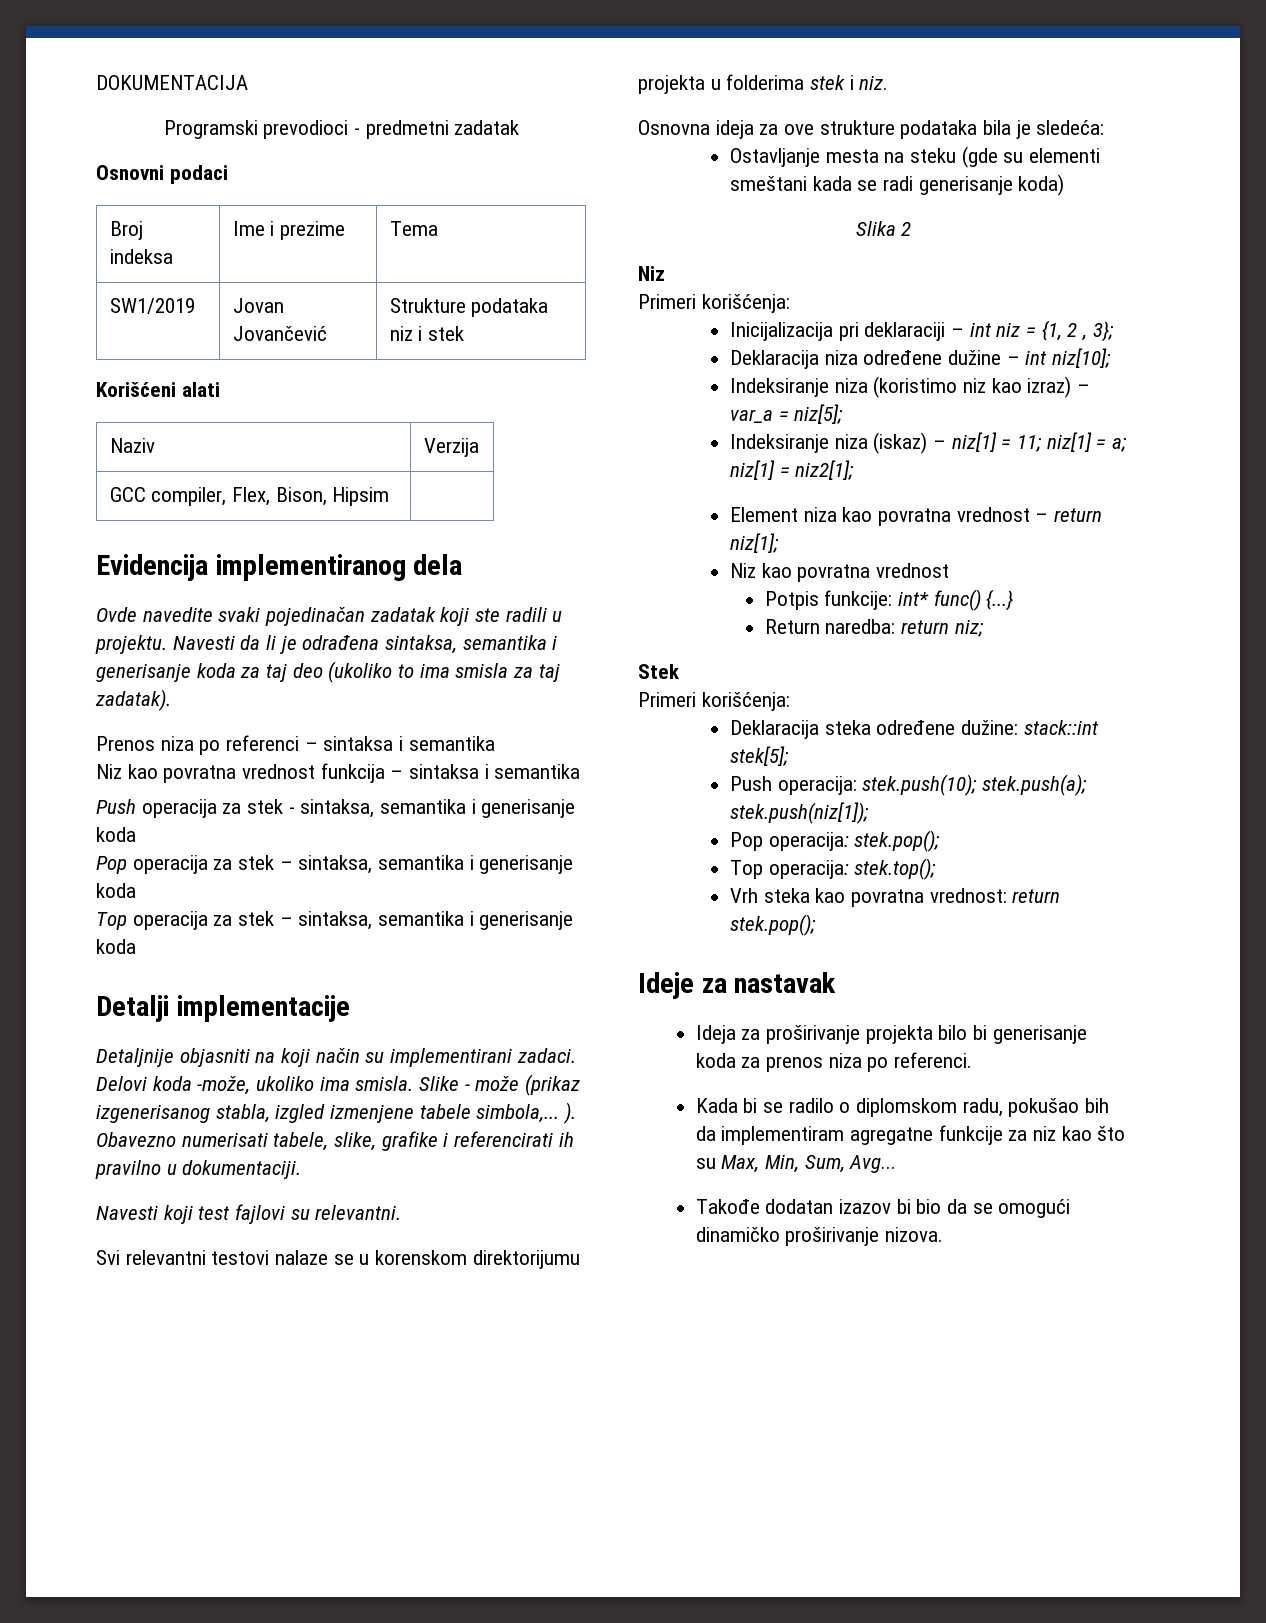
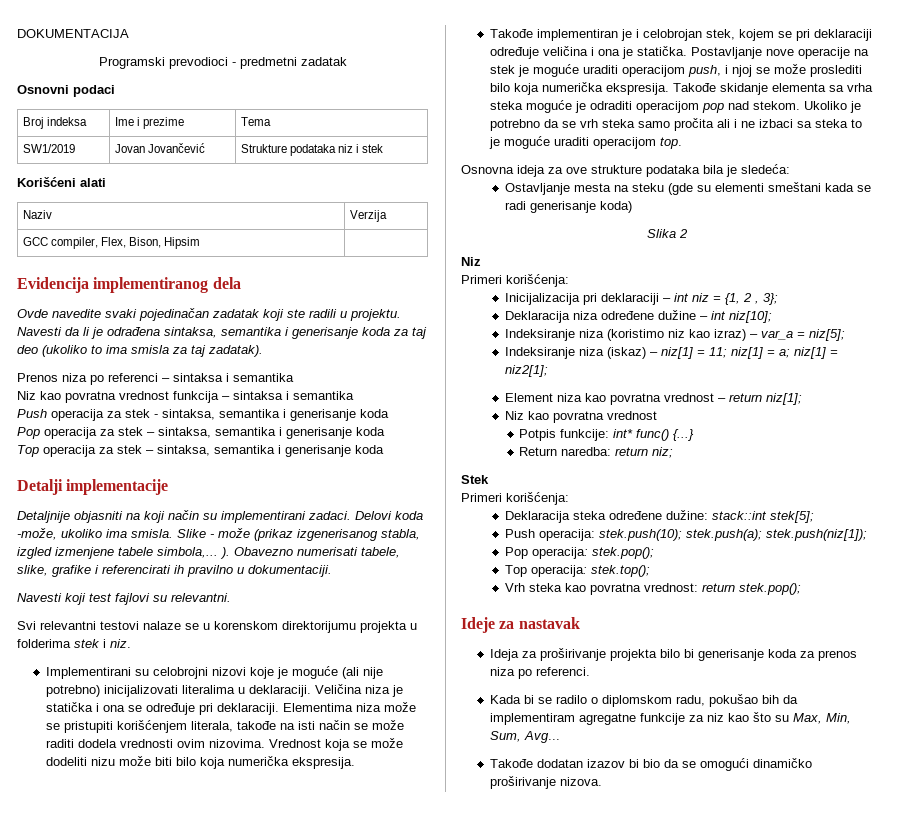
(889, 82) none -> [45,666,383,679] [45,684,403,697] [45,702,416,715] [45,720,404,733] [45,738,403,751] [45,756,355,769] [489,29,872,41] [489,46,869,59] [489,64,862,77] [489,82,873,95] [489,100,861,113] [489,118,862,131] [488,136,682,149] // Implementirani su celobrojni nizovi koje je moguće (ali nije potrebno) inicijalizovati literalima u deklaraciji. Veličina niza je statička i ona se određuje pri deklaraciji. Elementima niza može se pristupiti korišćenjem literala, takođe na isti način se može raditi dodela vrednosti ovim nizovima. Vrednost koja se može dodeliti nizu može biti bilo koja numerička ekspresija. // Takođe implementiran je i celobrojan stek, kojem se pri deklaraciji određuje veličina i ona je statička. Postavljanje nove operacije na stek je moguće uraditi operacijom push, i njoj se može proslediti bilo koja numerička ekspresija. Takođe skidanje elementa sa vrha steka moguće je odraditi operacijom pop nad stekom. Ukoliko je potrebno da se vrh steka samo pročita ali i ne izbaci sa steka to je moguće uraditi operacijom top.

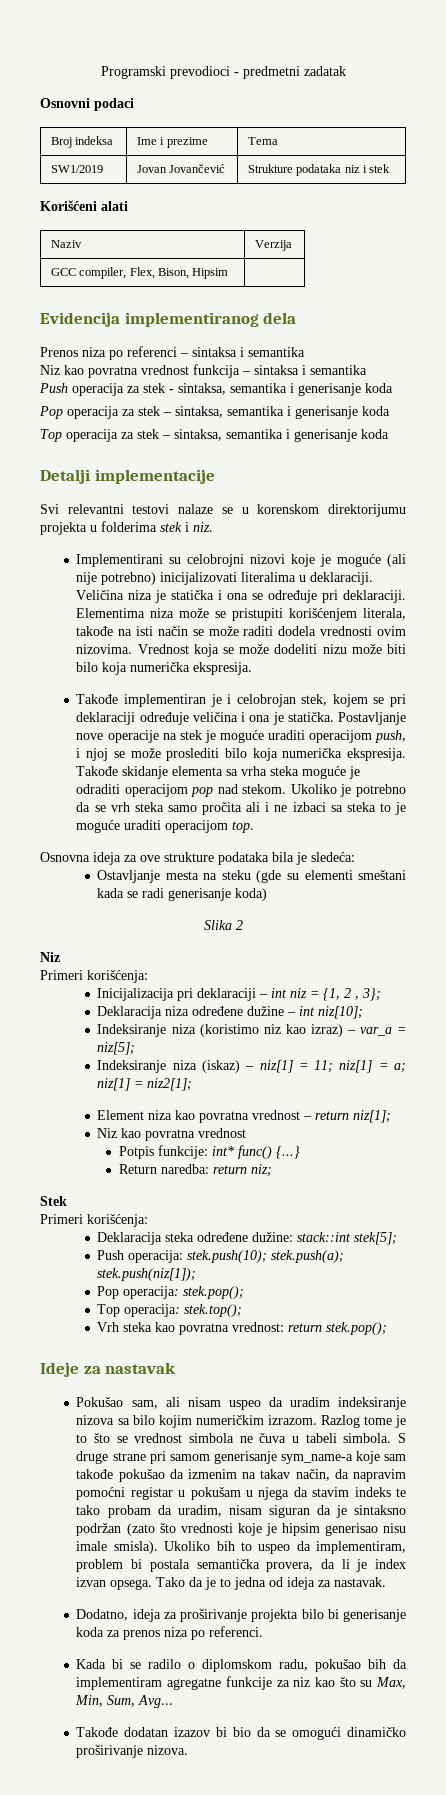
[17,29,129,38] DOKUMENTACIJA // -> (100, 72) none
[17,308,401,321] [17,327,427,339] [17,345,263,357] // Ovde navedite svaki pojedinačan zadatak koji ste radili u projektu. Navesti da li je odrađena sintaksa, semantika i generisanje koda za taj deo (ukoliko to ima smisla za taj zadatak). -> (297, 318) none
[17,510,423,523] [17,528,420,541] [17,547,400,559] [17,565,332,577] [17,593,231,605] // Detaljnije objasniti na koji način su implementirani zadaci. Delovi koda -može, ukoliko ima smisla. Slike - može (prikaz izgenerisanog stabla, izgled izmenjene tabele simbola,... ). Obavezno numerisati tabele, slike, grafike i referencirati ih pravilno u dokumentaciji. // Navesti koji test fajlovi su relevantni. -> (215, 476) none
[489,649,519,661] Ideja -> [76,1397,406,1410] [76,1415,406,1428] [76,1433,406,1443] [76,1451,406,1464] [76,1469,406,1482] [76,1487,407,1500] [76,1505,406,1518] [76,1523,406,1536] [76,1541,406,1554] [76,1559,406,1572] [76,1577,387,1590] [76,1609,161,1622] Pokušao sam, ali nisam uspeo da uradim indeksiranje nizova sa bilo kojim numeričkim izrazom. Razlog tome je to što se vrednost simbola ne čuva u tabeli simbola. S druge strane pri samom generisanje sym_name-a koje sam takođe pokušao da izmenim na takav način, da napravim pomoćni registar u pokušam u njega da stavim indeks te tako probam da uradim, nisam siguran da je sintaksno podržan (zato što vrednosti koje je hipsim generisao nisu imale smisla). Ukoliko bih to uspeo da implementiram, problem bi postala semantička provera, da li je index izvan opsega. Tako da je to jedna od ideja za nastavak. // Dodatno, ideja

